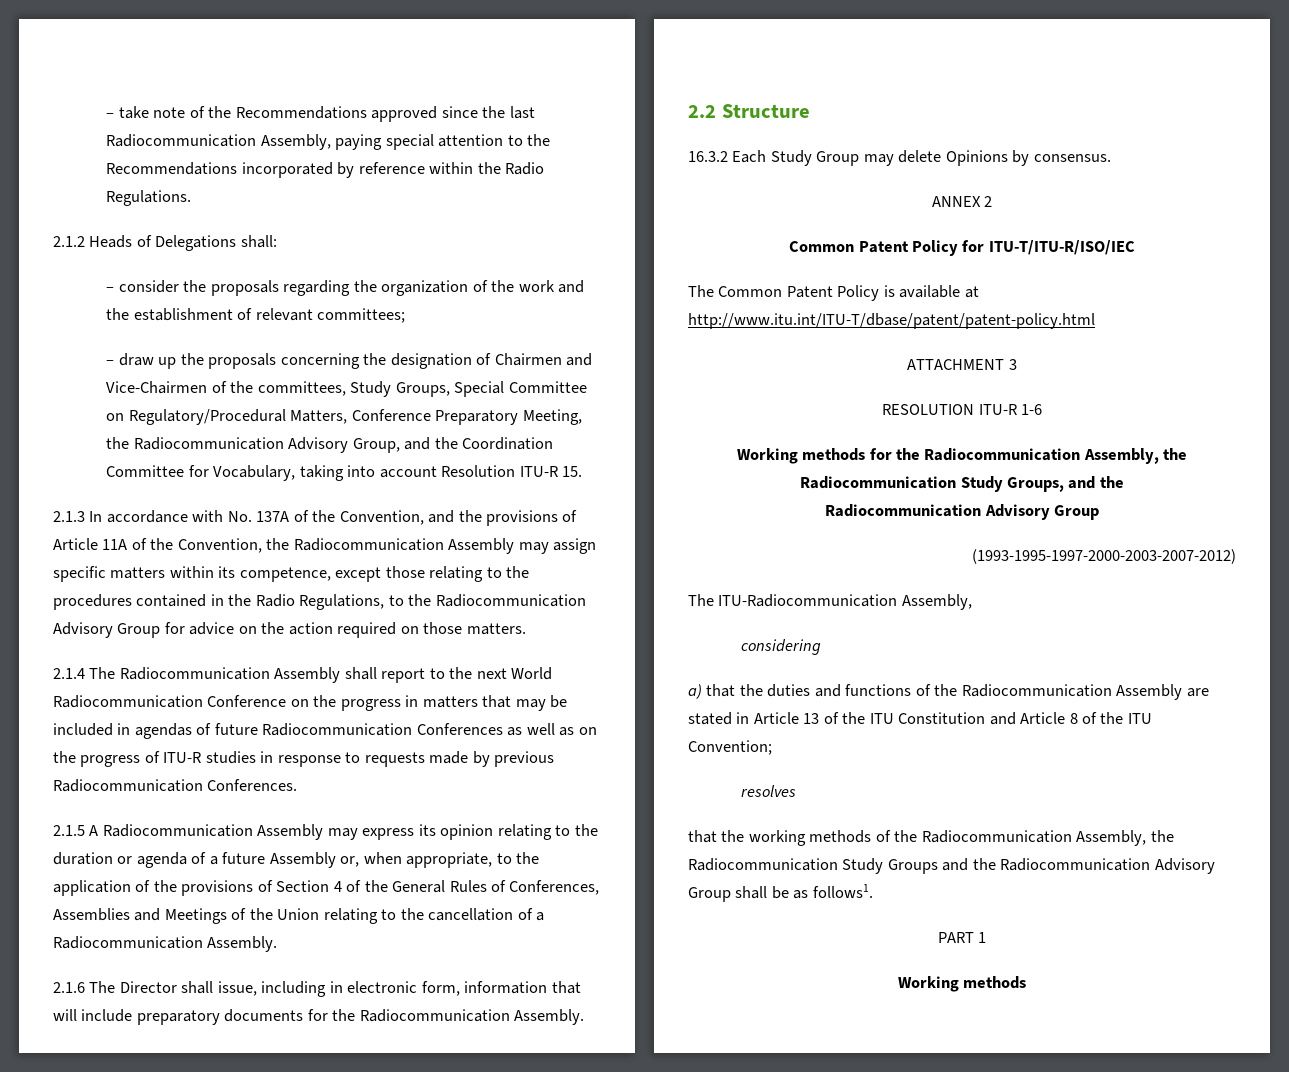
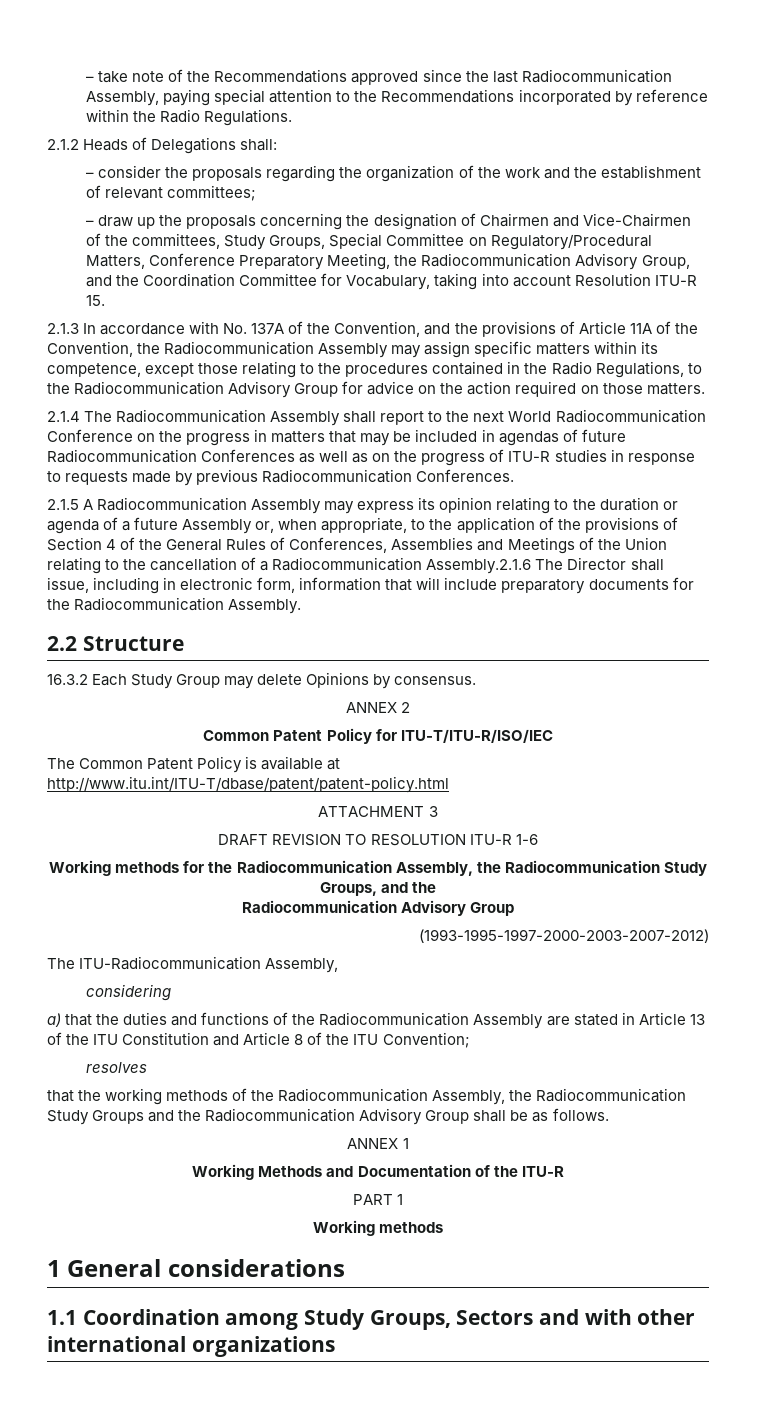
[207,936,278,952] [53,982,85,993] Assembly. // 2.1.6 -> [426,559,532,574] Assembly.2.1.6
(1017, 364) none -> [218,834,367,846] DRAFT REVISION TO
[812,884,873,898] [937,932,987,943] [897,976,1027,992] follows1. // PART 1 // Working methods -> [552,1108,609,1121] [347,1138,409,1149] [192,1164,564,1180] [352,1194,404,1205] [312,1220,444,1236] [47,1259,345,1277] [47,1309,696,1330] [47,1336,335,1357] follows. // ANNEX 1 // Working Methods and Documentation of the ITU-R // PART 1 // Working methods // 1 General considerations // 1.1 Coordination among Study Groups, Sectors and with other international organizations

